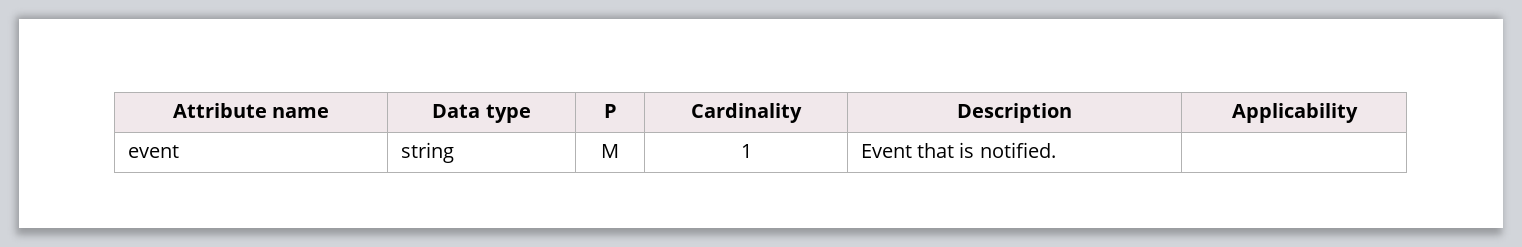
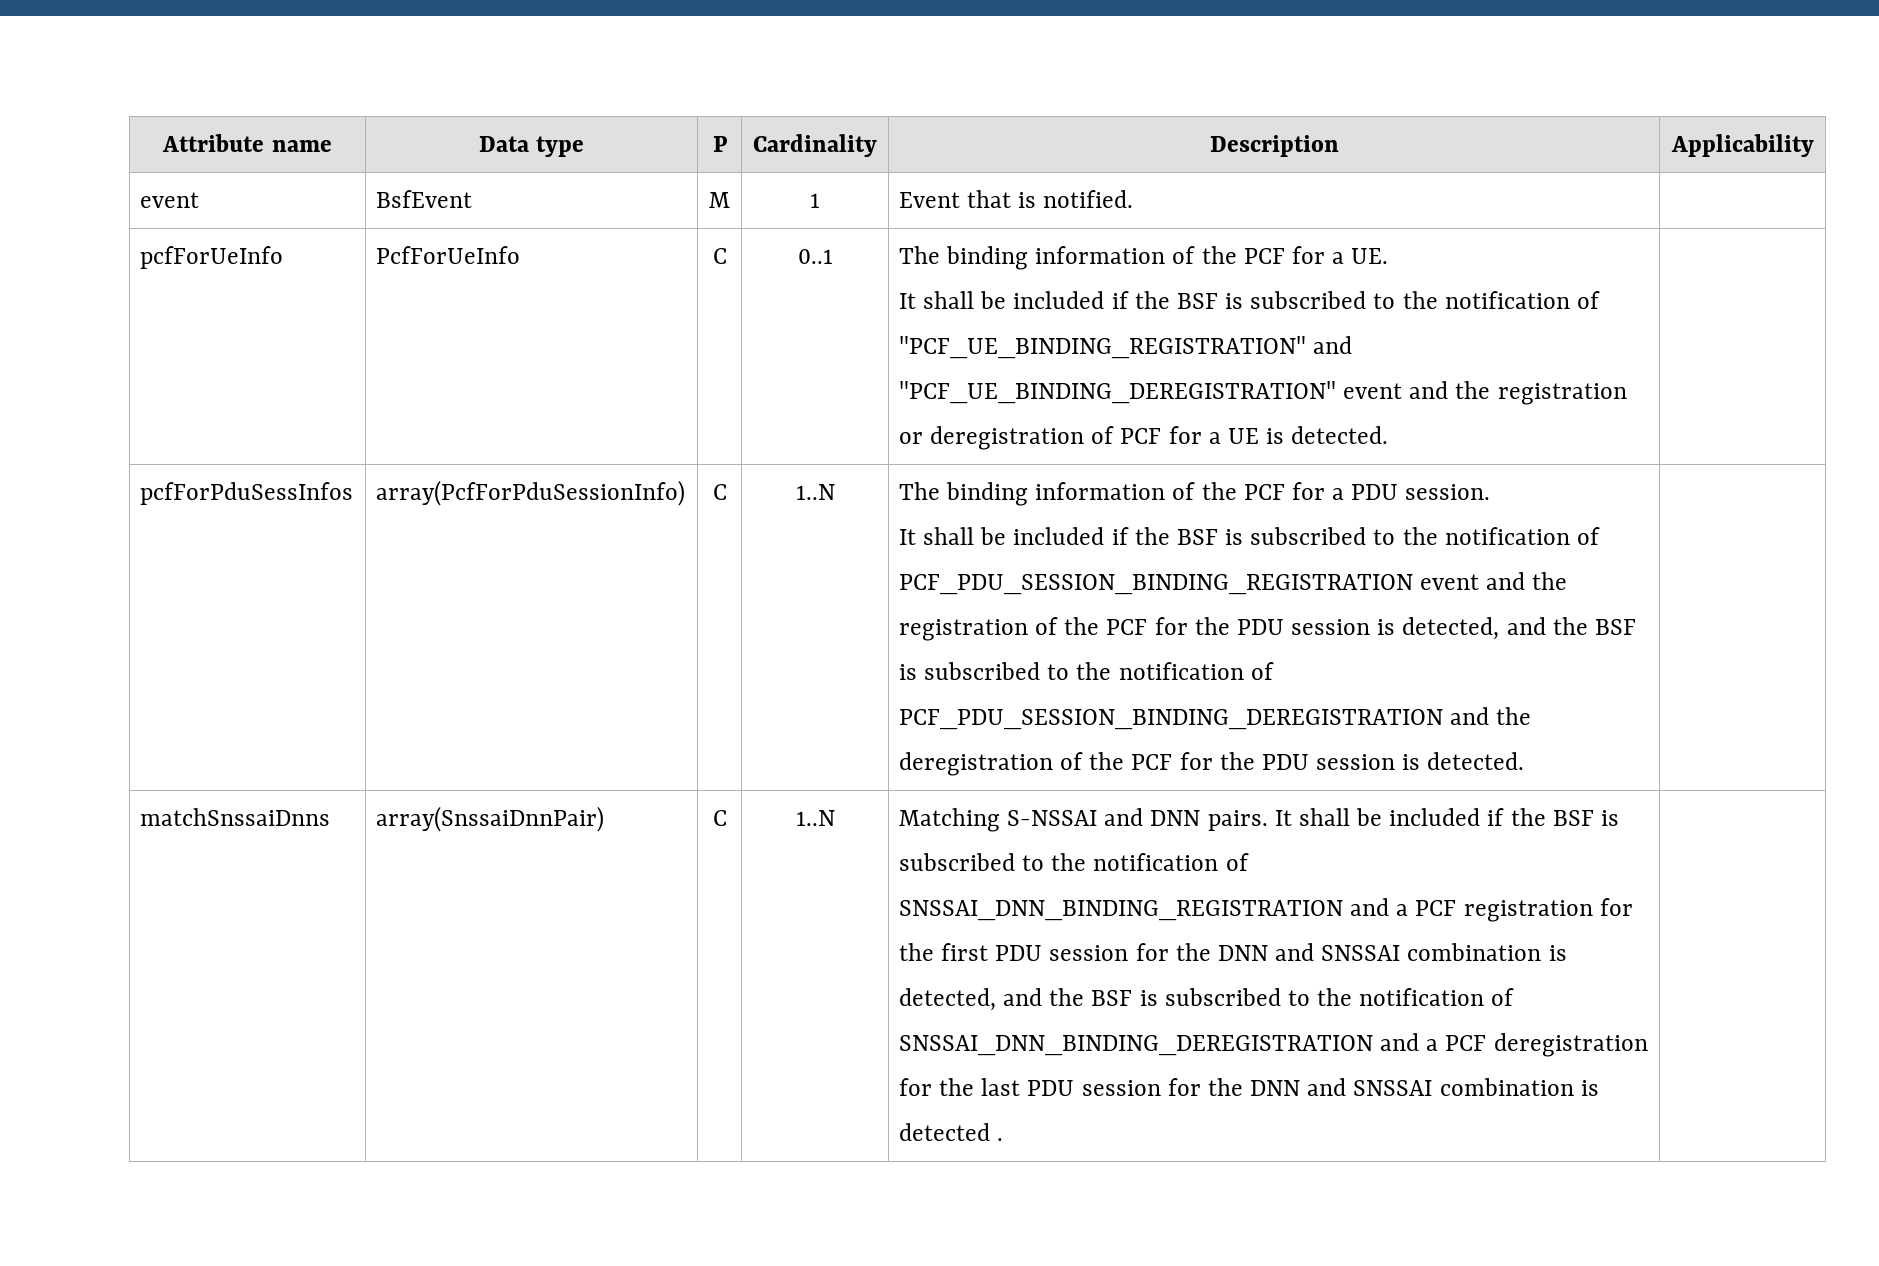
[400,142,454,163] string -> [376,190,473,208] BsfEvent
(1056, 150) none -> [140,246,284,269] [376,246,521,264] [712,248,727,264] [797,249,833,264] [899,246,1389,270] [899,291,1600,309] [899,336,1353,359] [899,381,1627,405] [899,426,1389,450] [140,482,354,505] [376,480,686,506] [712,484,727,500] [795,484,835,500] [899,482,1491,506] [899,527,1600,545] [899,572,1568,595] [899,617,1636,641] [899,662,1274,680] [899,707,1532,730] [899,752,1525,776] [140,808,331,826] [376,806,605,832] [712,810,727,826] [795,810,835,826] [899,808,1619,832] [899,853,1249,871] [899,898,1633,922] [899,943,1567,961] [899,988,1515,1011] [899,1033,1648,1057] [899,1078,1599,1096] [899,1123,1004,1141] // pcfForUeInfo | PcfForUeInfo | C | 0..1 | The binding information of the PCF for a UE. // It shall be included if the BSF is subscribed to the notification of "PCF_UE_BINDING_REGISTRATION" and "PCF_UE_BINDING_DEREGISTRATION" event and the registration or deregistration of PCF for a UE is detected. | // pcfForPduSessInfos | array(PcfForPduSessionInfo) | C | 1..N | The binding information of the PCF for a PDU session. // It shall be included if the BSF is subscribed to the notification of PCF_PDU_SESSION_BINDING_REGISTRATION event and the registration of the PCF for the PDU session is detected, and the BSF is subscribed to the notification of PCF_PDU_SESSION_BINDING_DEREGISTRATION and the deregistration of the PCF for the PDU session is detected. | // matchSnssaiDnns | array(SnssaiDnnPair) | C | 1..N | Matching S-NSSAI and DNN pairs. It shall be included if the BSF is subscribed to the notification of SNSSAI_DNN_BINDING_REGISTRATION and a PCF registration for the first PDU session for the DNN and SNSSAI combination is detected, and the BSF is subscribed to the notification of SNSSAI_DNN_BINDING_DEREGISTRATION and a PCF deregistration for the last PDU session for the DNN and SNSSAI combination is detected . |

